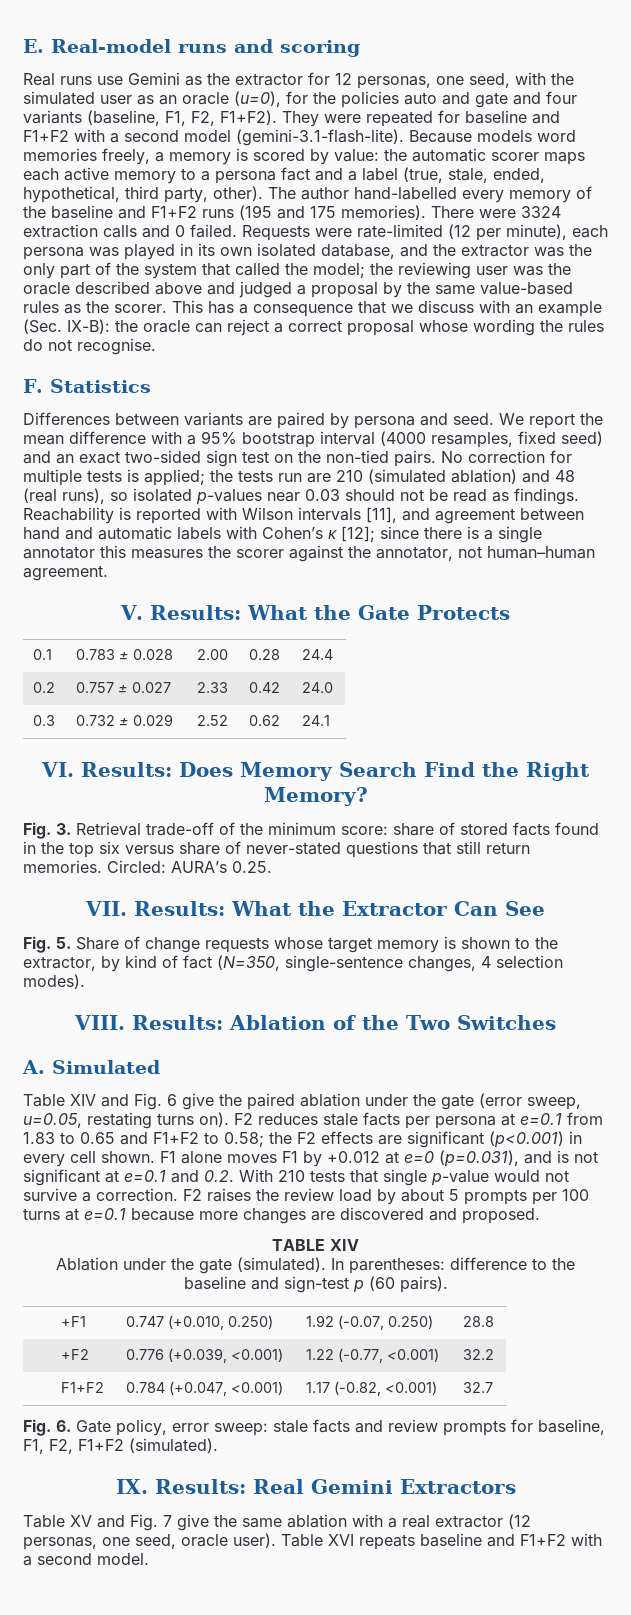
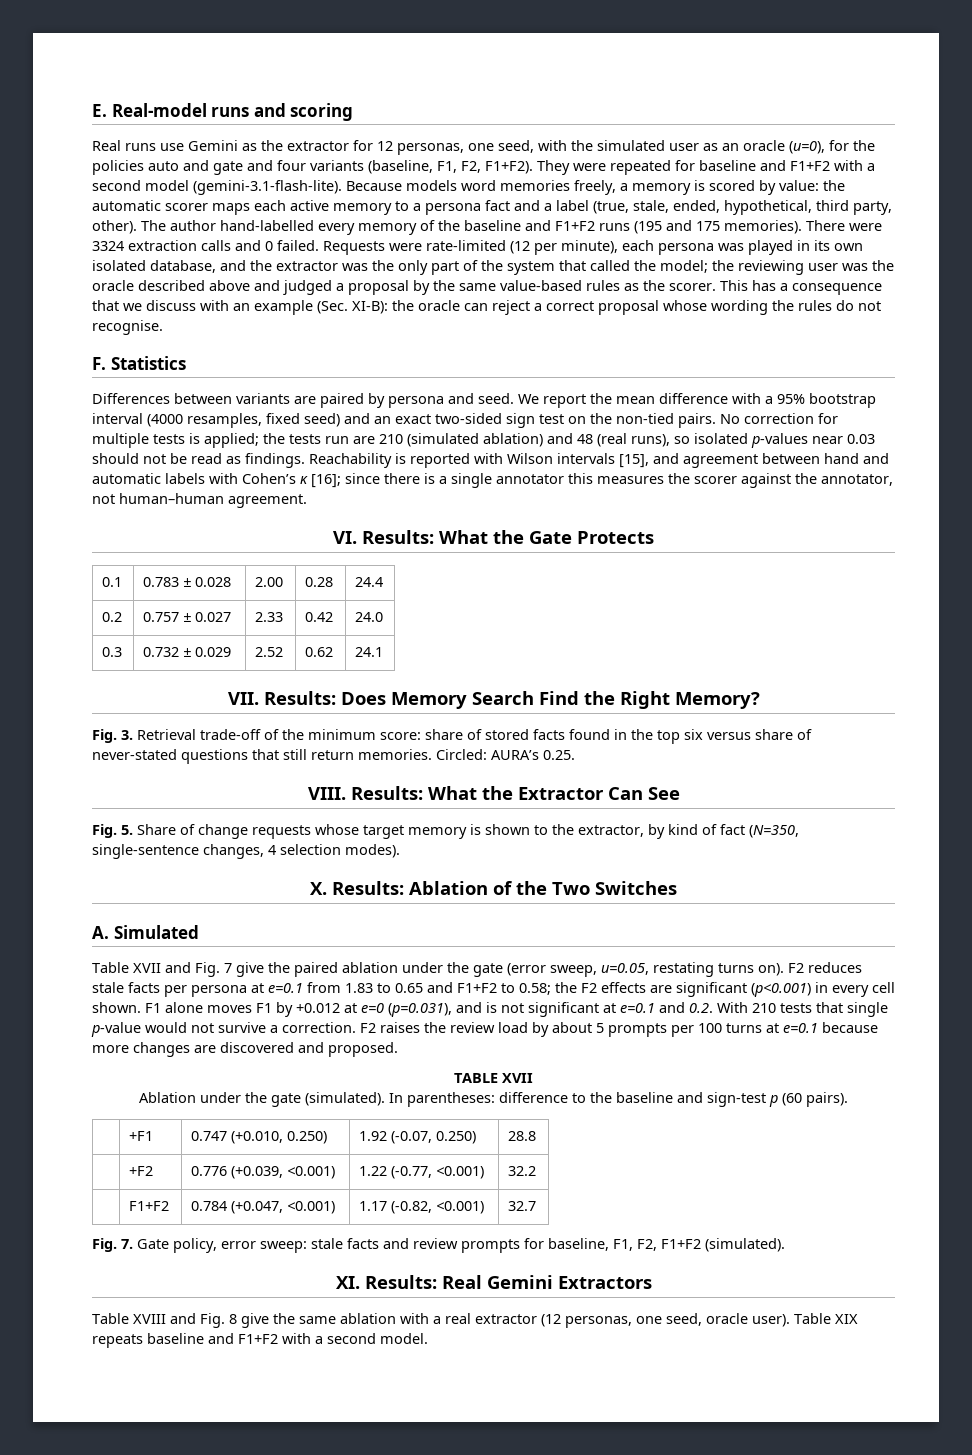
[67,319,110,334] IX-B): -> [352,301,388,314] XI-B):
[366,507,397,523] [11], -> [619,454,649,468] [15],
[341,526,375,542] [12]; -> [311,474,341,488] [16];
[119,605,144,620] V. -> [333,531,357,544] VI.
[41,762,74,777] VI. -> [227,692,259,705] VII.
[85,901,127,916] VII. -> [307,787,346,800] VIII.
[73,1015,125,1030] VIII. -> [310,882,327,895] X.
[70,1093,177,1110] XIV and Fig. 6 -> [133,962,232,977] XVII and Fig. 7
[330,1239,359,1251] XIV -> [502,1073,533,1083] XVII
[56,1420,71,1432] 6. -> [121,1239,133,1249] 7.
[115,1479,148,1494] IX. -> [335,1276,360,1289] XI.
[70,1514,172,1531] XV and Fig. 7 -> [133,1313,237,1328] XVIII and Fig. 8
[328,1534,354,1546] XVI -> [835,1314,858,1324] XIX

